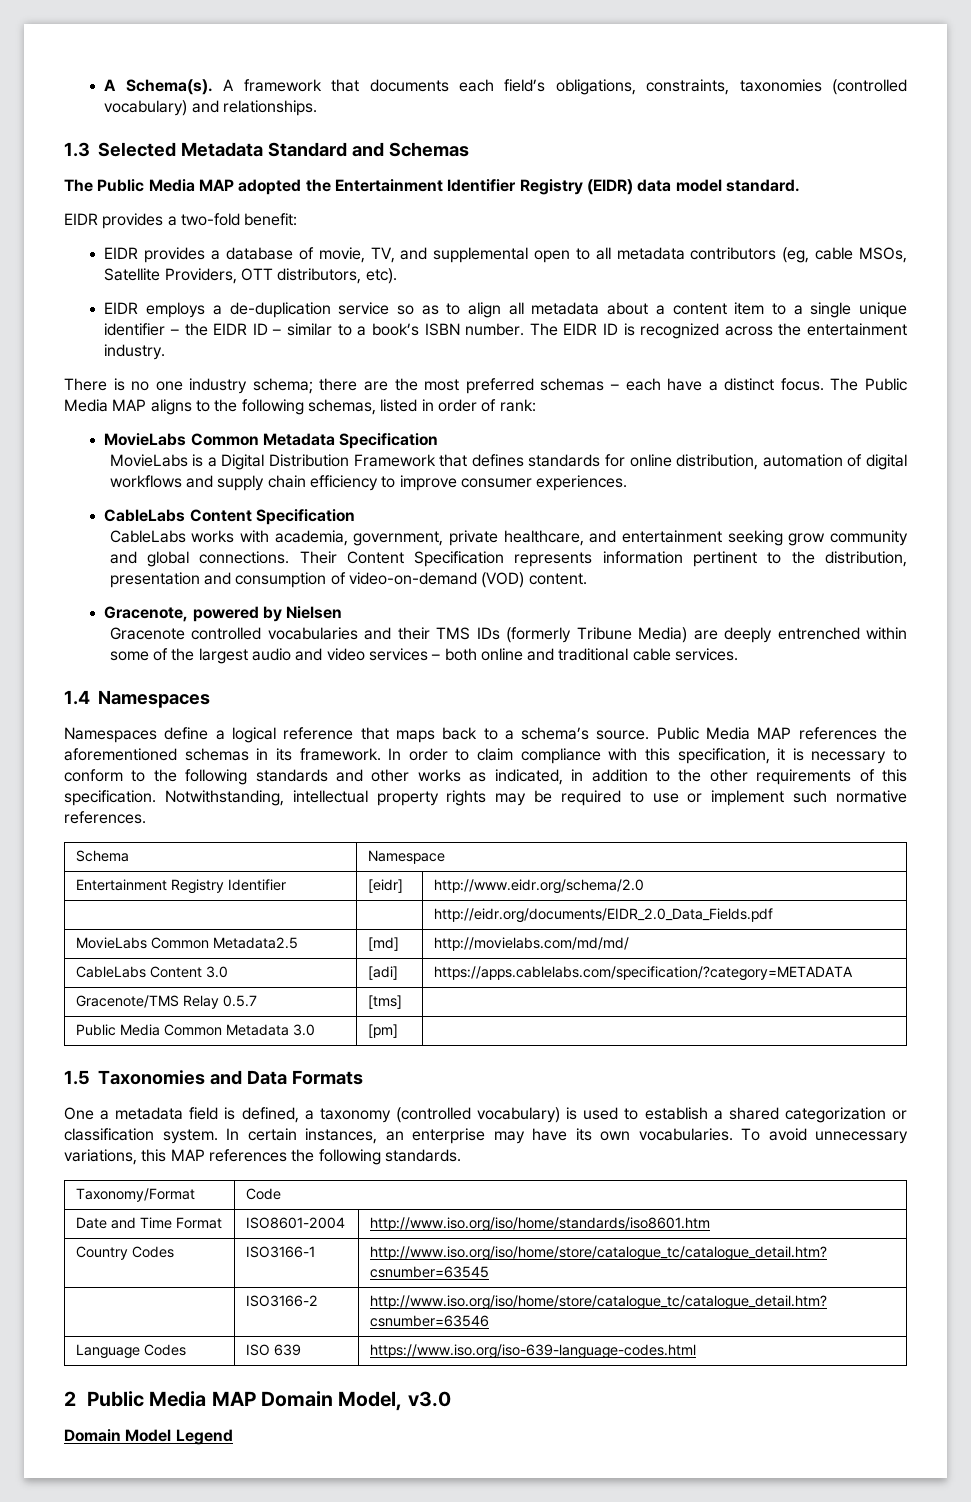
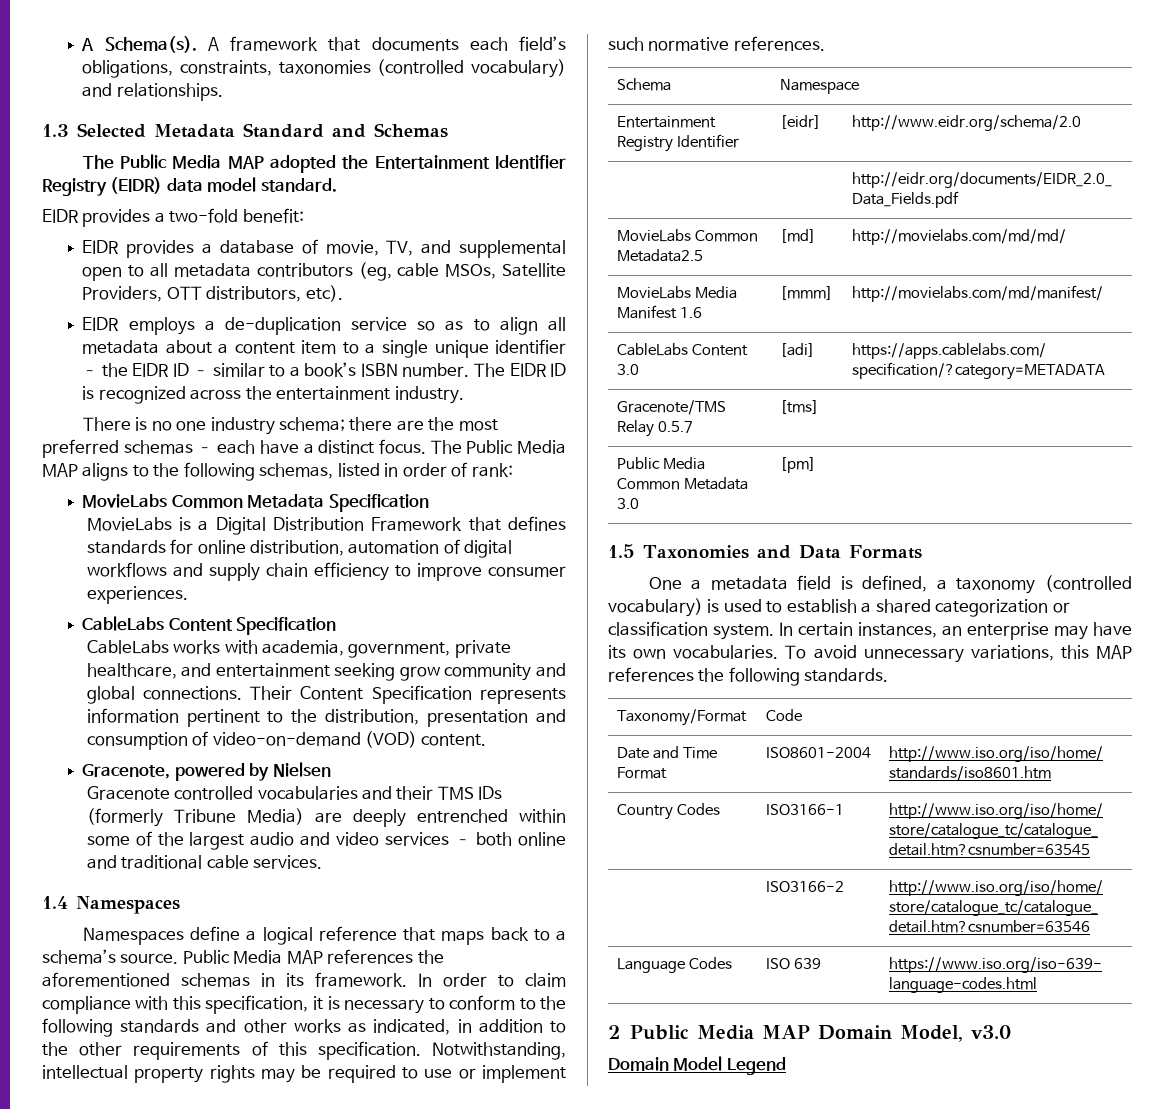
(630, 944) none -> [616,286,737,299] [616,305,702,319] [779,286,833,300] [851,285,1103,302] // MovieLabs Media Manifest 1.6 | [mmm] | http://movielabs.com/md/manifest/

